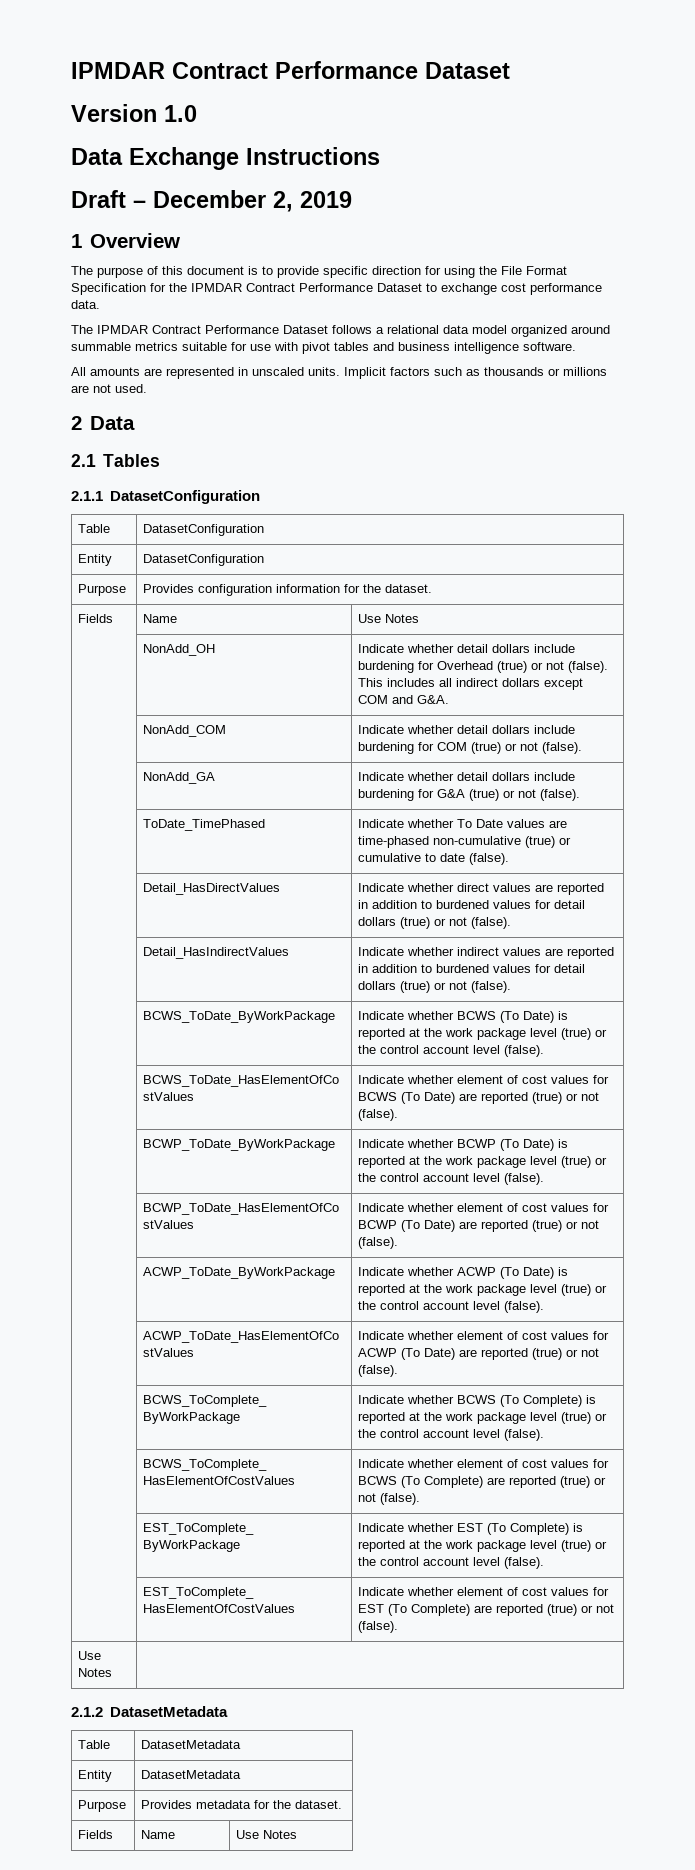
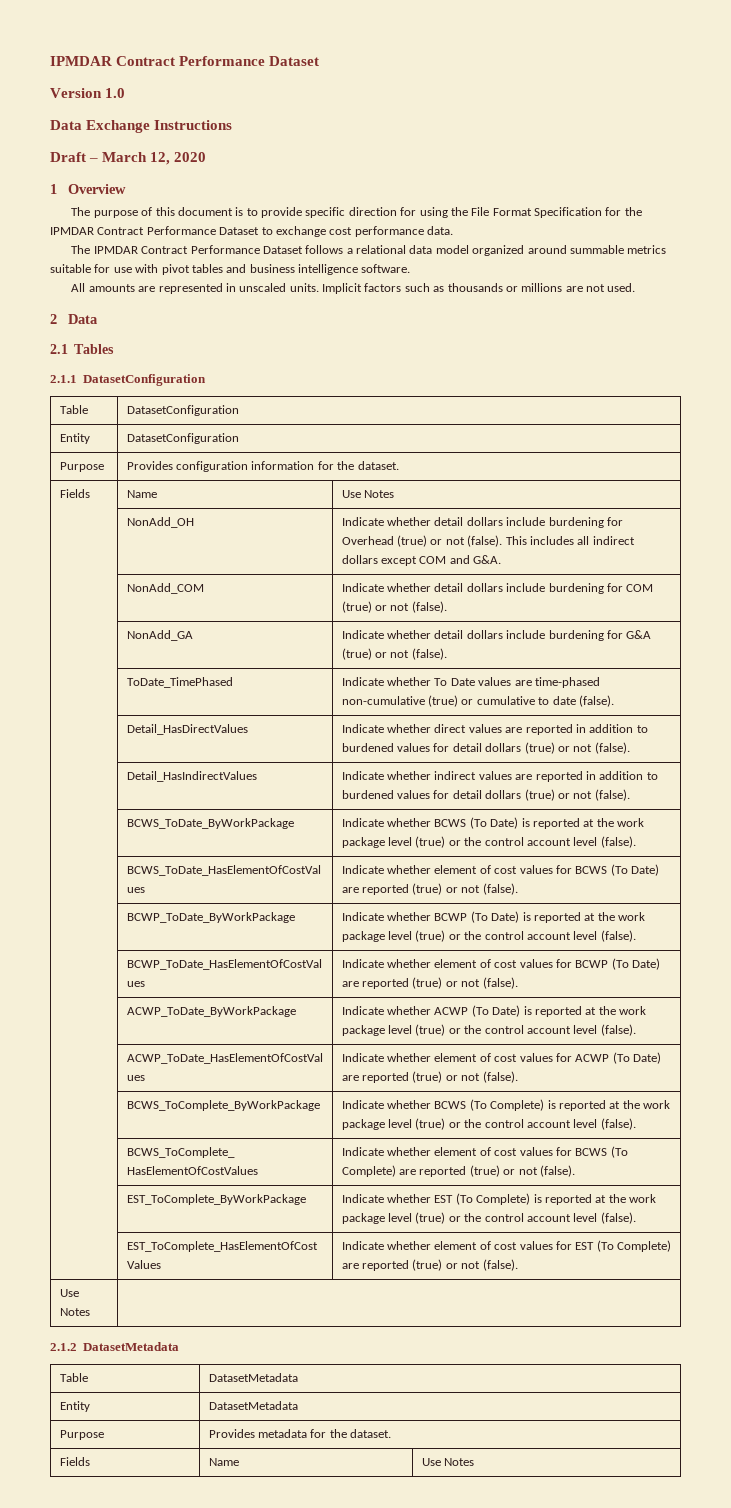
[153,190,352,212] December 2, 2019 -> [102,152,207,165] March 12, 2020

